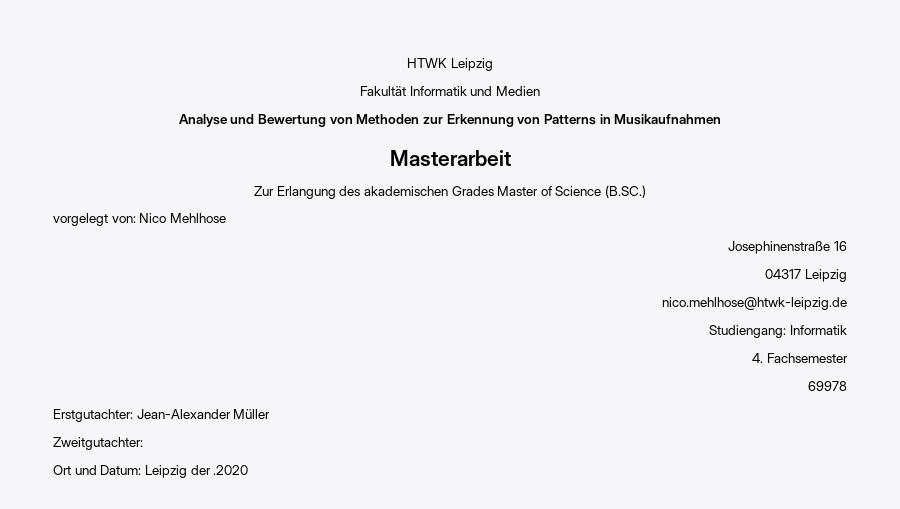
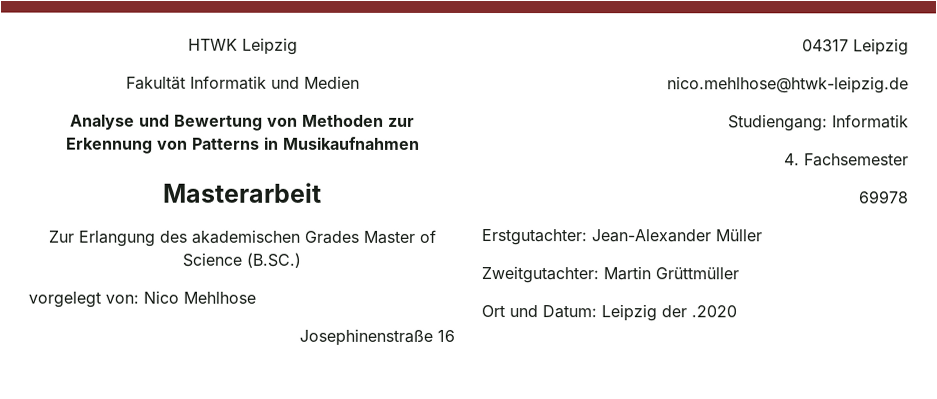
(143, 443) none -> [603,266,739,281] Martin Grüttmüller

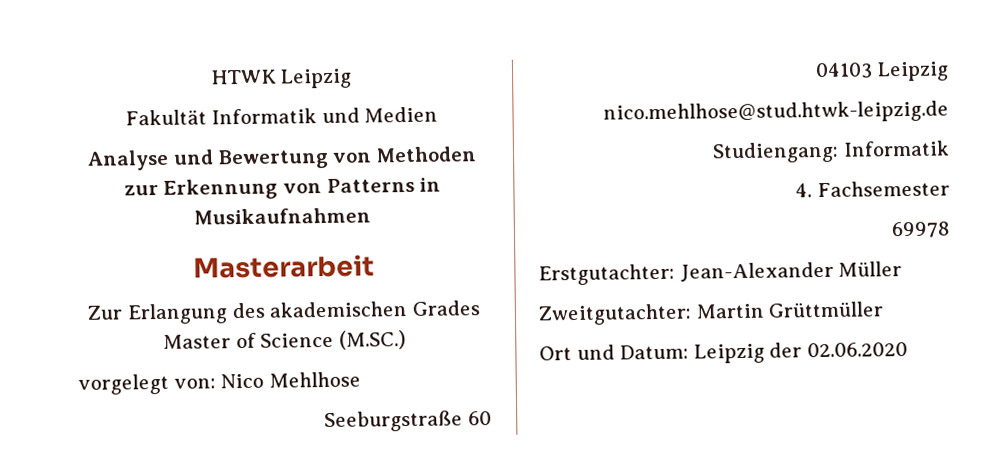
[246,252,301,268] (B.SC.) -> [338,330,406,350] (M.SC.)
[299,328,455,346] [802,38,909,56] [667,76,909,94] Josephinenstraße 16 // 04317 Leipzig // nico.mehlhose@htwk-leipzig.de -> [324,410,493,433] [815,61,949,82] [603,100,949,125] Seeburgstraße 60 // 04103 Leipzig // nico.mehlhose@stud.htwk-leipzig.de
[691,305,737,318] .2020 -> [806,342,908,358] 02.06.2020

